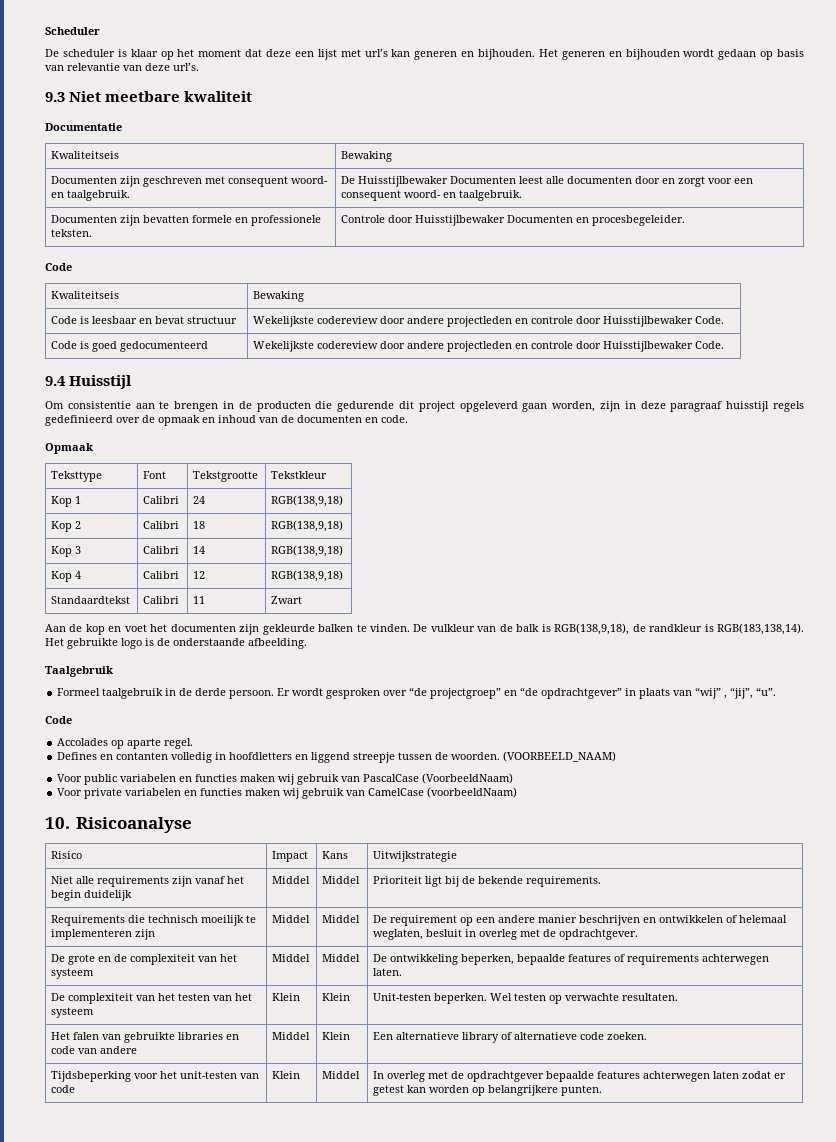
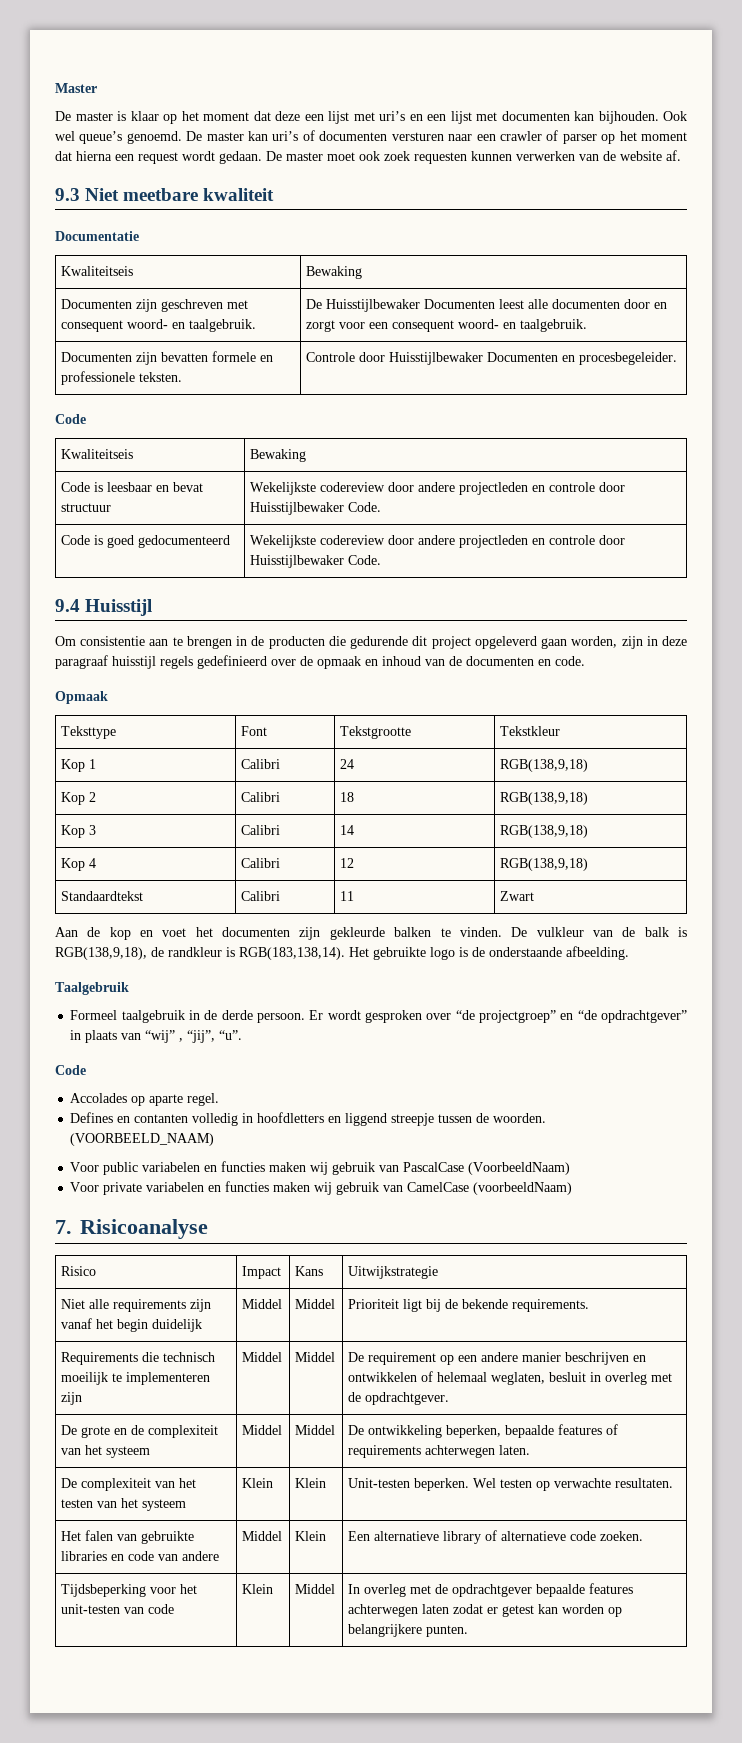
[45,27,100,35] [45,49,115,57] Scheduler // De scheduler -> [55,83,97,93] [55,111,113,121] Master // De master
[364,49,804,60] [45,63,199,71] url’s kan generen en bijhouden. Het generen en bijhouden wordt gedaan op basis van relevantie van deze url’s. -> [379,111,687,124] [55,130,688,144] [55,150,681,164] uri’s en een lijst met documenten kan bijhouden. Ook wel queue’s genoemd. De master kan uri’s of documenten versturen naar een crawler of parser op het moment dat hierna een request wordt gedaan. De master moet ook zoek requesten kunnen verwerken van de website af.
[45,817,70,829] 10. -> [55,1220,72,1234] 7.

